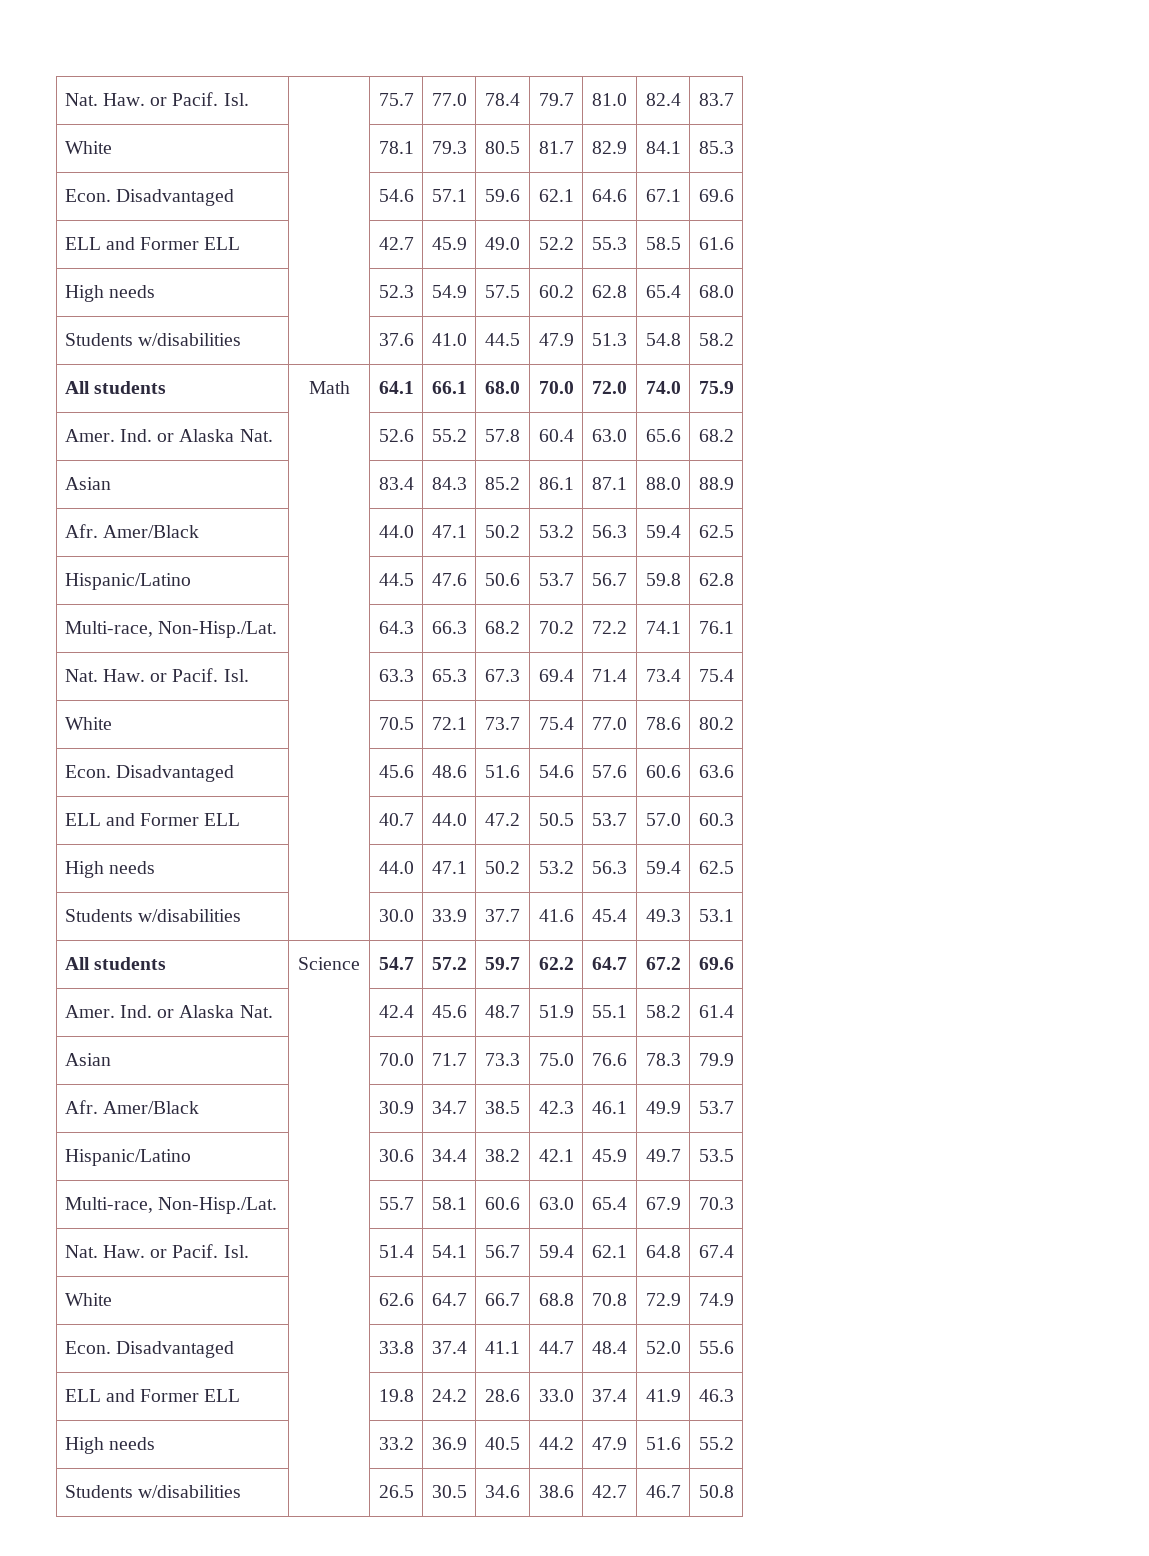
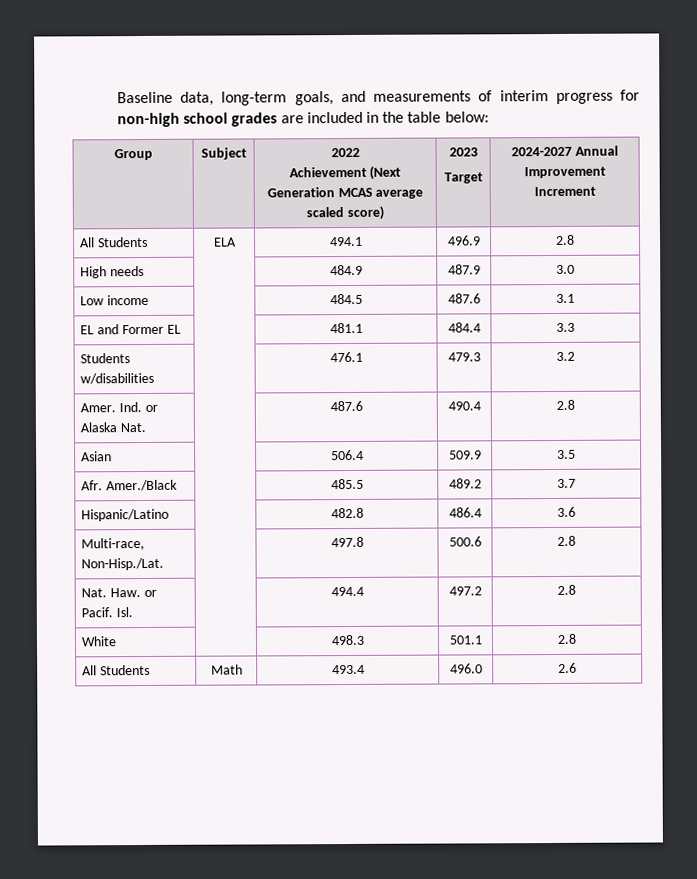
[64,92,249,106] [378,93,414,106] [431,93,467,106] [485,93,520,106] [538,93,574,106] [592,93,627,106] [645,93,681,106] [698,93,734,106] [64,141,112,154] [378,141,414,154] [431,141,467,154] [485,141,520,154] [538,141,574,154] [592,141,627,154] [645,141,681,154] [698,141,734,154] [64,189,234,206] [378,189,414,202] [431,189,467,202] [485,189,520,202] [538,189,574,202] [592,189,627,202] [645,189,681,202] [698,189,734,202] [64,237,241,250] [378,237,414,250] [431,237,467,250] [485,237,520,250] [538,237,574,250] [592,237,627,250] [645,237,681,250] [698,237,734,250] [64,285,155,302] [378,285,414,298] [431,285,467,298] [485,285,520,298] [538,285,574,298] [592,285,627,298] [645,285,681,298] [698,285,734,298] [64,333,241,346] [378,333,414,346] [431,333,467,346] [485,333,520,346] [538,333,574,346] [592,333,627,346] [645,333,681,346] [698,333,734,346] [64,381,166,394] [308,381,350,394] [378,381,414,394] [431,381,467,394] [485,381,520,394] [538,381,574,394] [592,381,627,394] [645,381,681,394] [698,381,734,394] [64,429,273,442] [378,429,414,442] [431,429,467,442] [485,429,520,442] [538,429,574,442] [592,429,627,442] [645,429,681,442] [698,429,734,442] [64,477,111,490] [378,477,414,490] [431,477,467,490] [485,477,520,490] [538,477,574,490] [592,477,627,490] [645,477,681,490] [698,477,734,490] [64,524,199,538] [378,525,414,538] [431,525,467,538] [485,525,520,538] [538,525,574,538] [592,525,627,538] [645,525,681,538] [698,525,734,538] [64,573,191,590] [378,573,414,586] [431,573,467,586] [485,573,520,586] [538,573,574,586] [592,573,627,586] [645,573,681,586] [698,573,734,586] [64,621,277,638] [378,621,414,634] [431,621,467,634] [485,621,520,634] [538,621,574,634] [592,621,627,634] [645,621,681,634] [698,621,734,634] [64,668,249,682] [378,669,414,682] [431,669,467,682] [485,669,520,682] [538,669,574,682] [592,669,627,682] [645,669,681,682] [698,669,734,682] [64,717,112,730] [378,717,414,730] [431,717,467,730] [485,717,520,730] [538,717,574,730] [592,717,627,730] [645,717,681,730] [698,717,734,730] [64,765,234,782] [378,765,414,778] [431,765,467,778] [485,765,520,778] [538,765,574,778] [592,765,627,778] [645,765,681,778] [698,765,734,778] [64,813,241,826] [378,813,414,826] [431,813,467,826] [485,813,520,826] [538,813,574,826] [592,813,627,826] [645,813,681,826] [698,813,734,826] [64,861,155,878] [378,861,414,874] [431,861,467,874] [485,861,520,874] [538,861,574,874] [592,861,627,874] [645,861,681,874] [698,861,734,874] [64,909,241,922] [378,909,414,922] [431,909,467,922] [485,909,520,922] [538,909,574,922] [592,909,627,922] [645,909,681,922] [698,909,734,922] [64,957,166,970] [298,957,360,970] [378,957,414,970] [431,957,467,970] [485,957,520,970] [538,957,574,970] [592,957,627,970] [645,957,681,970] [698,957,734,970] [64,1005,273,1018] [378,1005,414,1018] [431,1005,467,1018] [485,1005,520,1018] [538,1005,574,1018] [592,1005,627,1018] [645,1005,681,1018] [698,1005,734,1018] [64,1053,111,1066] [378,1053,414,1066] [431,1053,467,1066] [485,1053,520,1066] [538,1053,574,1066] [592,1053,627,1066] [645,1053,681,1066] [698,1053,734,1066] [64,1100,199,1114] [378,1101,414,1114] [431,1101,467,1114] [485,1101,520,1114] [538,1101,574,1114] [592,1101,627,1114] [645,1101,681,1114] [698,1101,734,1114] [64,1149,191,1166] [378,1149,414,1162] [431,1149,467,1162] [485,1149,520,1162] [538,1149,574,1162] [592,1149,627,1162] [645,1149,681,1162] [698,1149,734,1162] [64,1197,277,1214] [378,1197,414,1210] [431,1197,467,1210] [485,1197,520,1210] [538,1197,574,1210] [592,1197,627,1210] [645,1197,681,1210] [698,1197,734,1210] [64,1244,249,1258] [378,1245,414,1258] [431,1245,467,1258] [485,1245,520,1258] [538,1245,574,1258] [592,1245,627,1258] [645,1245,681,1258] [698,1245,734,1258] [64,1293,112,1306] [378,1293,414,1306] [431,1293,467,1306] [485,1293,520,1306] [538,1293,574,1306] [592,1293,627,1306] [645,1293,681,1306] [698,1293,734,1306] [64,1341,234,1358] [378,1341,414,1354] [431,1341,467,1354] [485,1341,520,1354] [538,1341,574,1354] [592,1341,627,1354] [645,1341,681,1354] [698,1341,734,1354] [64,1389,241,1402] [378,1389,414,1402] [431,1389,467,1402] [485,1389,520,1402] [538,1389,574,1402] [592,1389,627,1402] [645,1389,681,1402] [698,1389,734,1402] [64,1437,155,1454] [378,1437,414,1450] [431,1437,467,1450] [485,1437,520,1450] [538,1437,574,1450] [592,1437,627,1450] [645,1437,681,1450] [698,1437,734,1450] [64,1485,241,1498] [378,1485,414,1498] [431,1485,467,1498] [485,1485,520,1498] [538,1485,574,1498] [592,1485,627,1498] [645,1485,681,1498] [698,1485,734,1498] Nat. Haw. or Pacif. Isl. | | 75.7 | 77.0 | 78.4 | 79.7 | 81.0 | 82.4 | 83.7 // White | | 78.1 | 79.3 | 80.5 | 81.7 | 82.9 | 84.1 | 85.3 // Econ. Disadvantaged | | 54.6 | 57.1 | 59.6 | 62.1 | 64.6 | 67.1 | 69.6 // ELL and Former ELL | | 42.7 | 45.9 | 49.0 | 52.2 | 55.3 | 58.5 | 61.6 // High needs | | 52.3 | 54.9 | 57.5 | 60.2 | 62.8 | 65.4 | 68.0 // Students w/disabilities | | 37.6 | 41.0 | 44.5 | 47.9 | 51.3 | 54.8 | 58.2 // All students | Math | 64.1 | 66.1 | 68.0 | 70.0 | 72.0 | 74.0 | 75.9 // Amer. Ind. or Alaska Nat. | | 52.6 | 55.2 | 57.8 | 60.4 | 63.0 | 65.6 | 68.2 // Asian | | 83.4 | 84.3 | 85.2 | 86.1 | 87.1 | 88.0 | 88.9 // Afr. Amer/Black | | 44.0 | 47.1 | 50.2 | 53.2 | 56.3 | 59.4 | 62.5 // Hispanic/Latino | | 44.5 | 47.6 | 50.6 | 53.7 | 56.7 | 59.8 | 62.8 // Multi-race, Non-Hisp./Lat. | | 64.3 | 66.3 | 68.2 | 70.2 | 72.2 | 74.1 | 76.1 // Nat. Haw. or Pacif. Isl. | | 63.3 | 65.3 | 67.3 | 69.4 | 71.4 | 73.4 | 75.4 // White | | 70.5 | 72.1 | 73.7 | 75.4 | 77.0 | 78.6 | 80.2 // Econ. Disadvantaged | | 45.6 | 48.6 | 51.6 | 54.6 | 57.6 | 60.6 | 63.6 // ELL and Former ELL | | 40.7 | 44.0 | 47.2 | 50.5 | 53.7 | 57.0 | 60.3 // High needs | | 44.0 | 47.1 | 50.2 | 53.2 | 56.3 | 59.4 | 62.5 // Students w/disabilities | | 30.0 | 33.9 | 37.7 | 41.6 | 45.4 | 49.3 | 53.1 // All students | Science | 54.7 | 57.2 | 59.7 | 62.2 | 64.7 | 67.2 | 69.6 // Amer. Ind. or Alaska Nat. | | 42.4 | 45.6 | 48.7 | 51.9 | 55.1 | 58.2 | 61.4 // Asian | | 70.0 | 71.7 | 73.3 | 75.0 | 76.6 | 78.3 | 79.9 // Afr. Amer/Black | | 30.9 | 34.7 | 38.5 | 42.3 | 46.1 | 49.9 | 53.7 // Hispanic/Latino | | 30.6 | 34.4 | 38.2 | 42.1 | 45.9 | 49.7 | 53.5 // Multi-race, Non-Hisp./Lat. | | 55.7 | 58.1 | 60.6 | 63.0 | 65.4 | 67.9 | 70.3 // Nat. Haw. or Pacif. Isl. | | 51.4 | 54.1 | 56.7 | 59.4 | 62.1 | 64.8 | 67.4 // White | | 62.6 | 64.7 | 66.7 | 68.8 | 70.8 | 72.9 | 74.9 // Econ. Disadvantaged | | 33.8 | 37.4 | 41.1 | 44.7 | 48.4 | 52.0 | 55.6 // ELL and Former ELL | | 19.8 | 24.2 | 28.6 | 33.0 | 37.4 | 41.9 | 46.3 // High needs | | 33.2 | 36.9 | 40.5 | 44.2 | 47.9 | 51.6 | 55.2 // Students w/disabilities | | 26.5 | 30.5 | 34.6 | 38.6 | 42.7 | 46.7 | 50.8 -> [117,89,641,106] [117,111,489,128] [113,148,153,161] [200,147,247,160] [330,147,360,158] [288,165,402,180] [266,187,424,199] [306,205,384,221] [448,147,478,157] [443,172,483,184] [511,145,618,157] [523,166,606,179] [533,186,596,197] [80,236,148,248] [213,237,237,247] [329,236,363,247] [447,235,481,246] [556,234,575,245] [80,266,144,279] [329,264,363,276] [447,264,481,275] [556,264,575,274] [80,294,149,306] [329,293,363,305] [447,293,481,304] [556,293,575,303] [80,324,181,335] [329,322,363,334] [447,322,481,333] [556,322,575,332] [80,353,131,364] [80,372,155,385] [329,351,363,363] [447,352,481,362] [556,351,575,361] [80,402,158,413] [80,422,146,433] [329,400,363,412] [447,401,481,411] [556,399,575,410] [81,451,113,462] [330,449,364,461] [448,450,482,460] [557,449,576,459] [81,479,178,492] [330,478,364,490] [448,478,482,489] [557,478,576,488] [81,508,170,522] [330,507,364,519] [448,507,482,518] [557,506,576,517] [81,537,146,551] [81,557,165,571] [330,536,364,548] [448,536,482,547] [557,535,576,546] [81,588,157,598] [81,607,133,618] [330,586,364,597] [448,586,482,596] [557,584,576,595] [81,636,118,647] [330,634,365,646] [448,635,483,645] [557,633,577,644] [82,664,150,676] [210,664,243,675] [331,664,365,675] [449,663,483,674] [558,662,577,673] Baseline data, long-term goals, and measurements of interim progress for non-high school grades are included in the table below: // Group | Subject | 2022 // Achievement (Next Generation MCAS average scaled score) | 2023 // Target | 2024-2027 Annual Improvement Increment // All Students | ELA | 494.1 | 496.9 | 2.8 // High needs | | 484.9 | 487.9 | 3.0 // Low income | | 484.5 | 487.6 | 3.1 // EL and Former EL | | 481.1 | 484.4 | 3.3 // Students w/disabilities | | 476.1 | 479.3 | 3.2 // Amer. Ind. or Alaska Nat. | | 487.6 | 490.4 | 2.8 // Asian | | 506.4 | 509.9 | 3.5 // Afr. Amer./Black | | 485.5 | 489.2 | 3.7 // Hispanic/Latino | | 482.8 | 486.4 | 3.6 // Multi-race, Non-Hisp./Lat. | | 497.8 | 500.6 | 2.8 // Nat. Haw. or Pacif. Isl. | | 494.4 | 497.2 | 2.8 // White | | 498.3 | 501.1 | 2.8 // All Students | Math | 493.4 | 496.0 | 2.6

